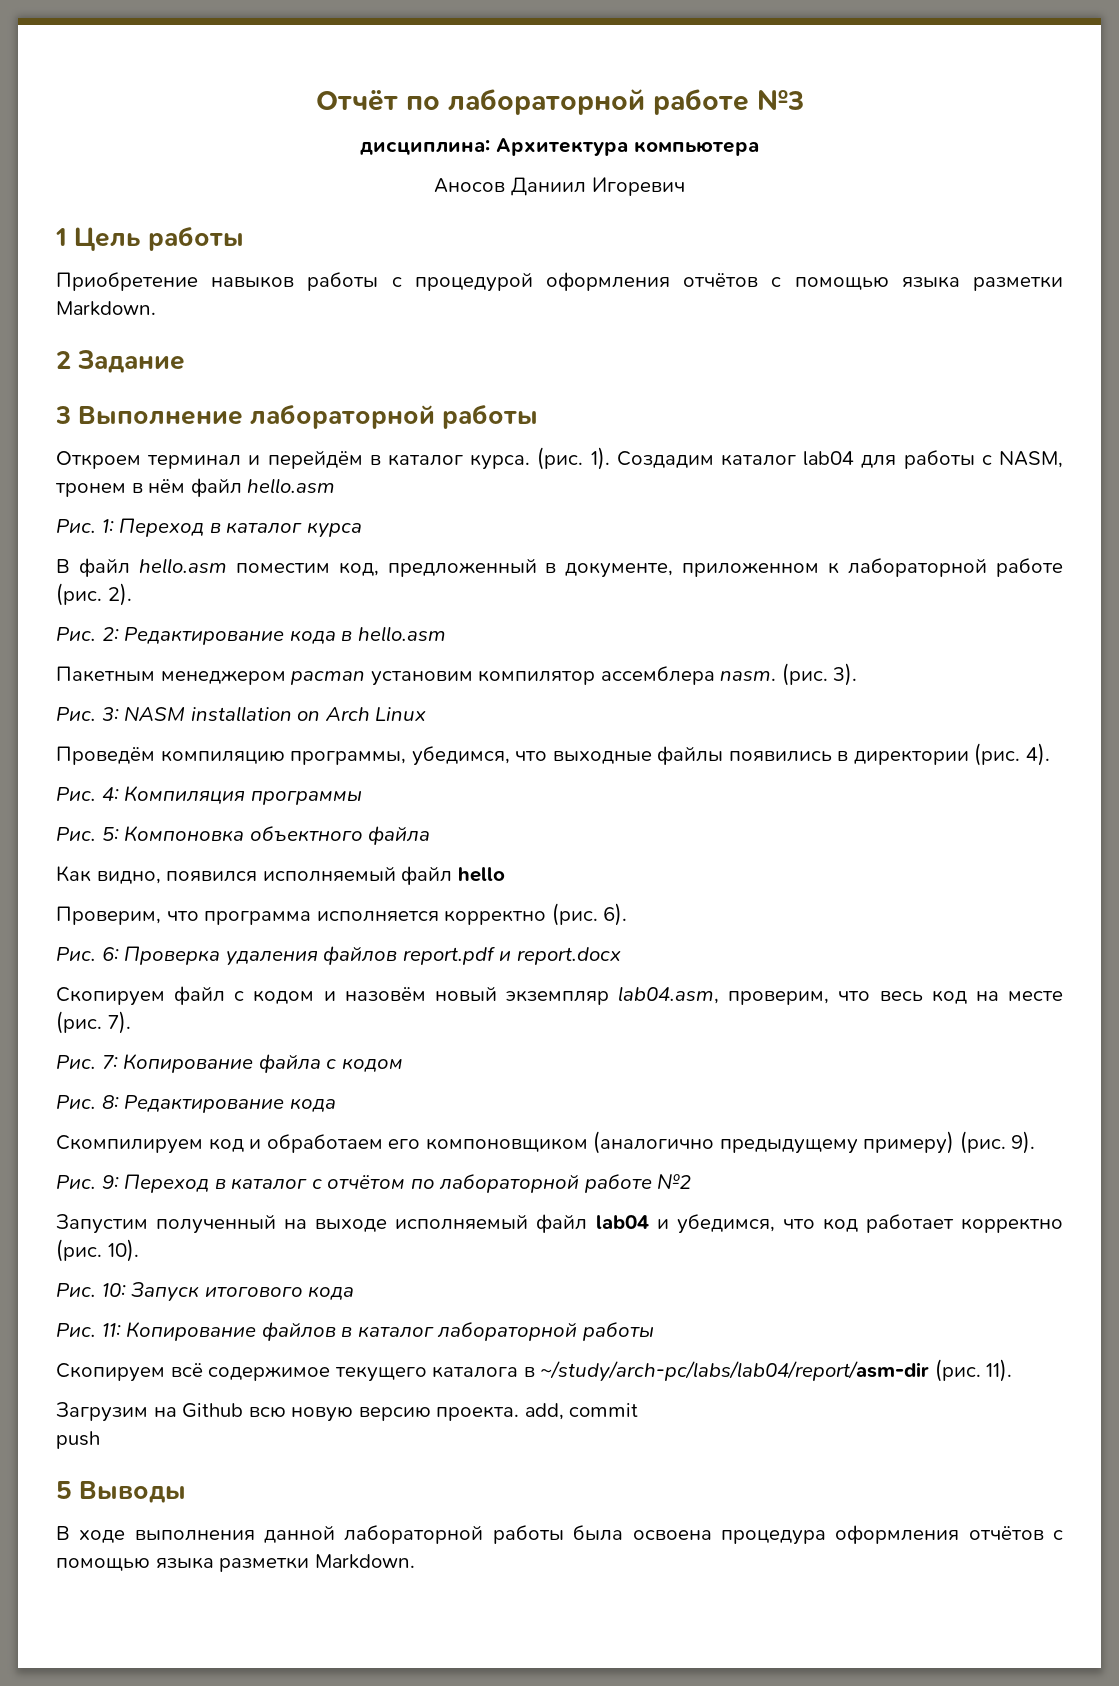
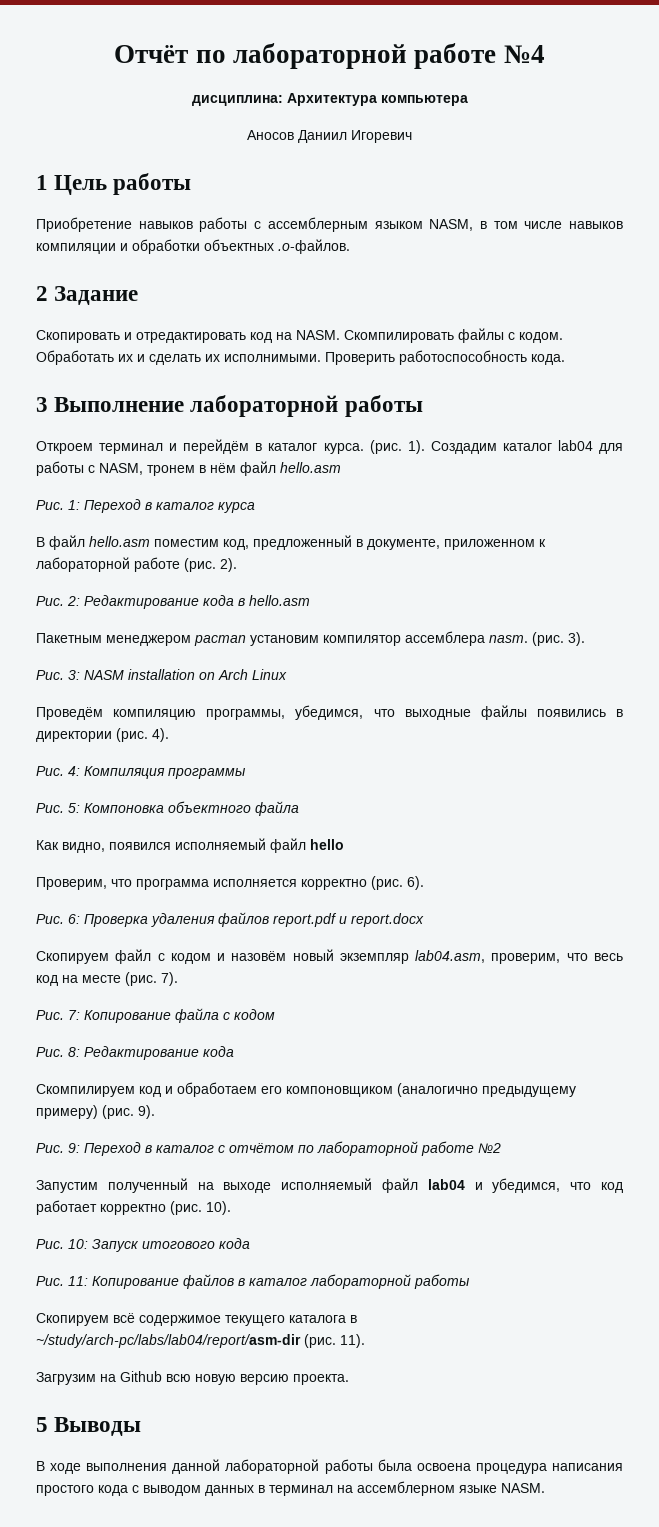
[756,90,804,110] №3 -> [503,45,545,63] №4
[414,272,1064,292] [56,301,156,316] [56,350,186,373] процедурой оформления отчётов с помощью языка разметки Markdown. // 2 Задание -> [267,217,623,232] [36,239,350,254] [36,286,139,305] [36,328,563,343] [36,350,565,365] ассемблерным языком NASM, в том числе навыков компиляции и обработки объектных .o-файлов. // 2 Задание // Скопировать и отредактировать код на NASM. Скомпилировать файлы с кодом. Обработать их и сделать их исполнимыми. Проверить работоспособность кода.
[524,1403,639,1420] [56,1431,100,1449] add, commit // push -> (349, 1379) none
[835,1525,1063,1544] [56,1554,415,1572] оформления отчётов с помощью языка разметки Markdown. -> [551,1463,623,1471] [36,1481,545,1496] написания простого кода с выводом данных в терминал на ассемблерном языке NASM.

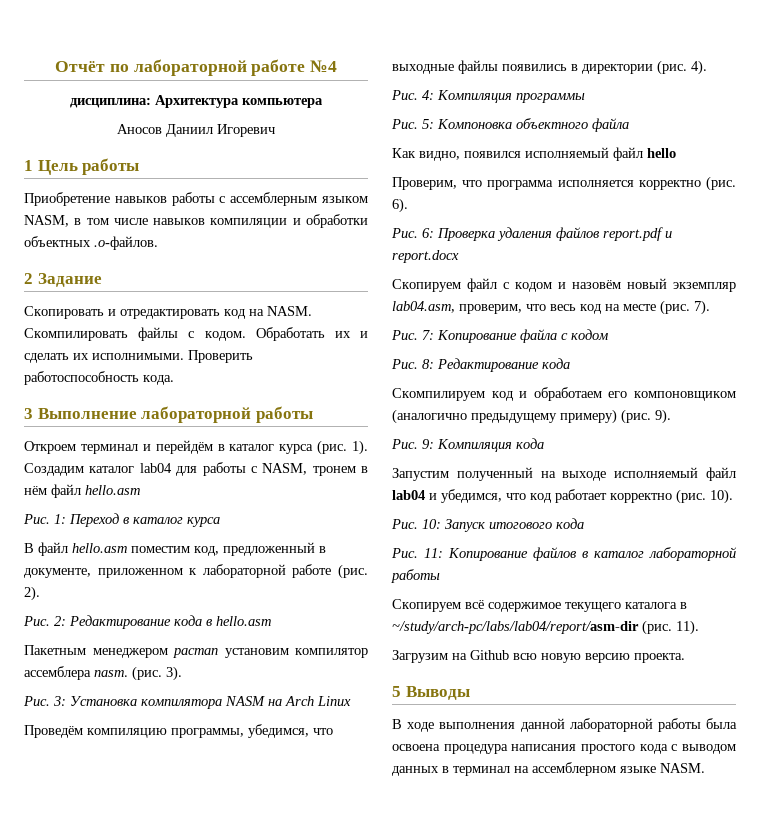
[323,443,364,454] курса. -> [279,444,314,454] курса
[84,669,215,680] NASM installation on -> [70,696,282,709] Установка компилятора NASM на
[84,1141,501,1156] Переход в каталог с отчётом по лабораторной работе №2 -> [437,438,544,452] Компиляция кода

